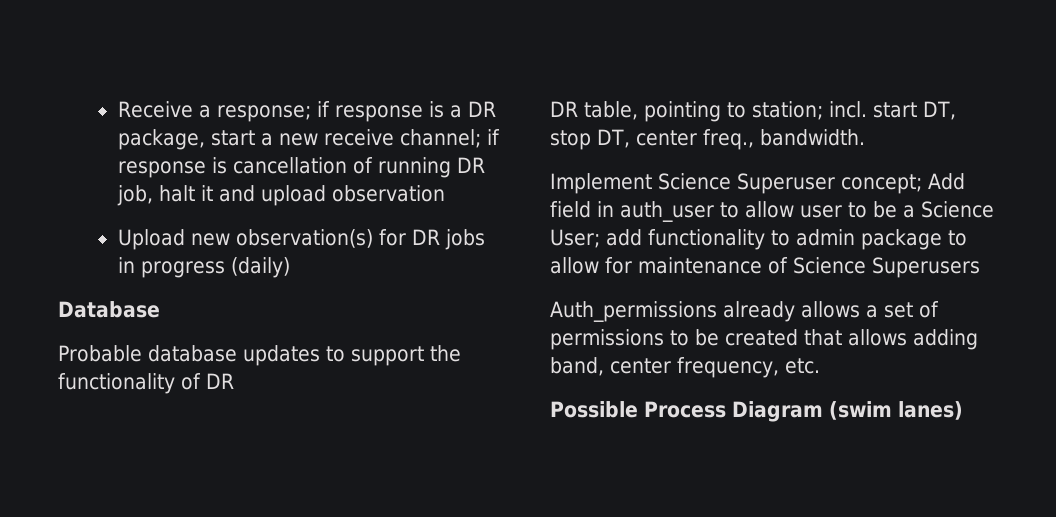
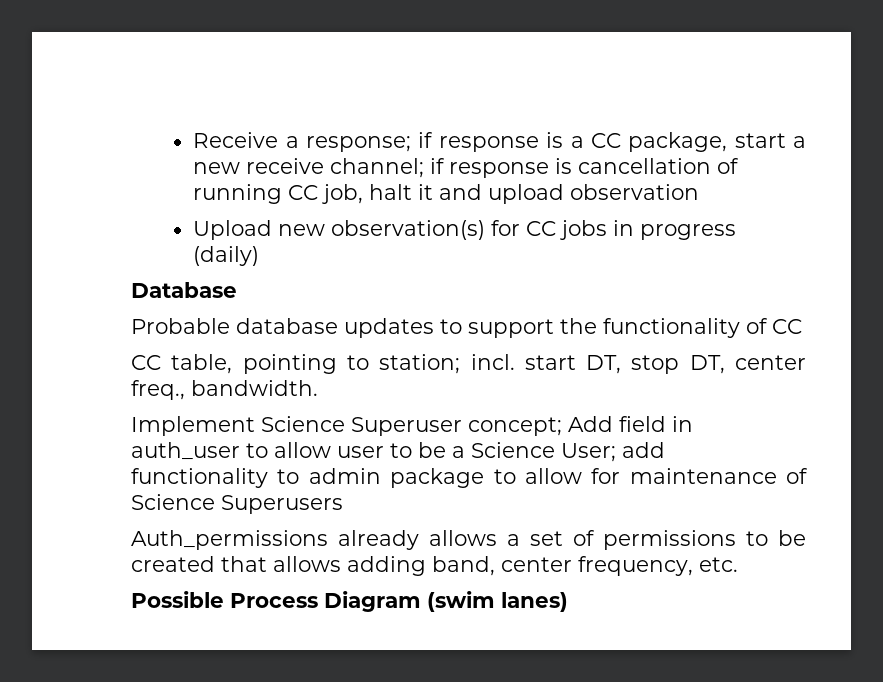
[467,101,496,117] DR -> [590,133,621,148] CC
[456,157,485,173] DR -> [288,185,319,200] CC
[411,229,440,245] DR -> [526,221,557,236] CC
[206,373,234,389] [550,101,578,117] DR // DR -> [772,319,802,334] [131,355,161,370] CC // CC

